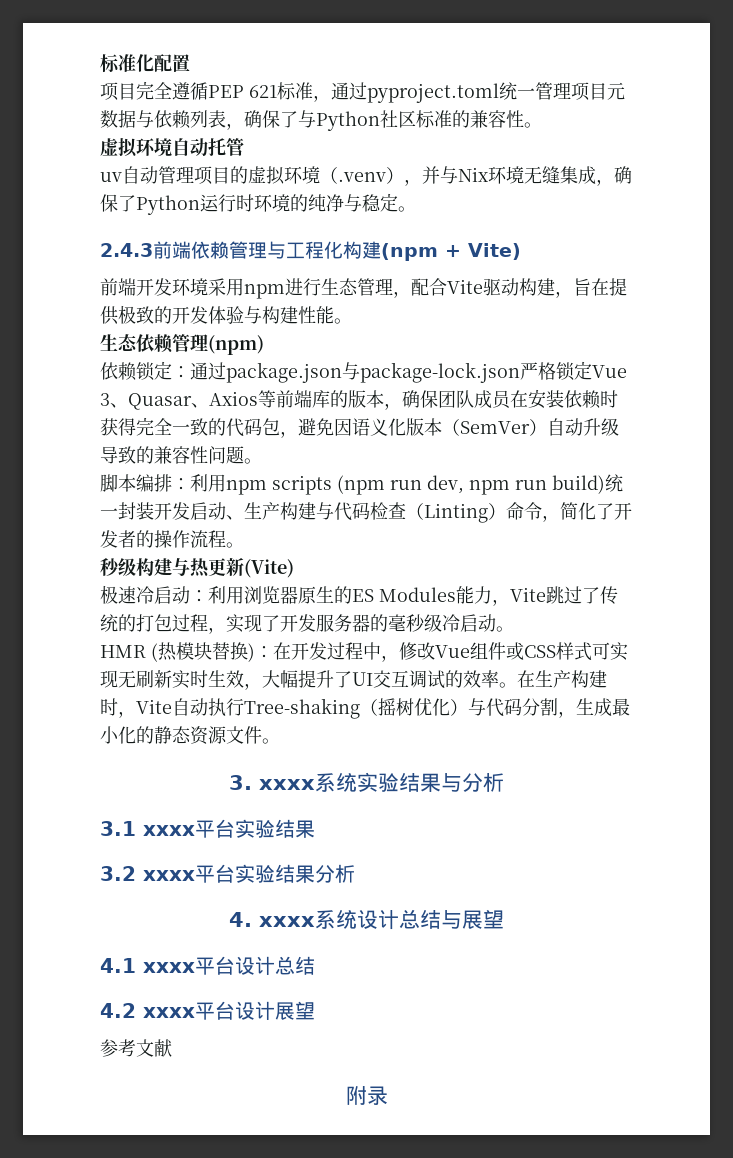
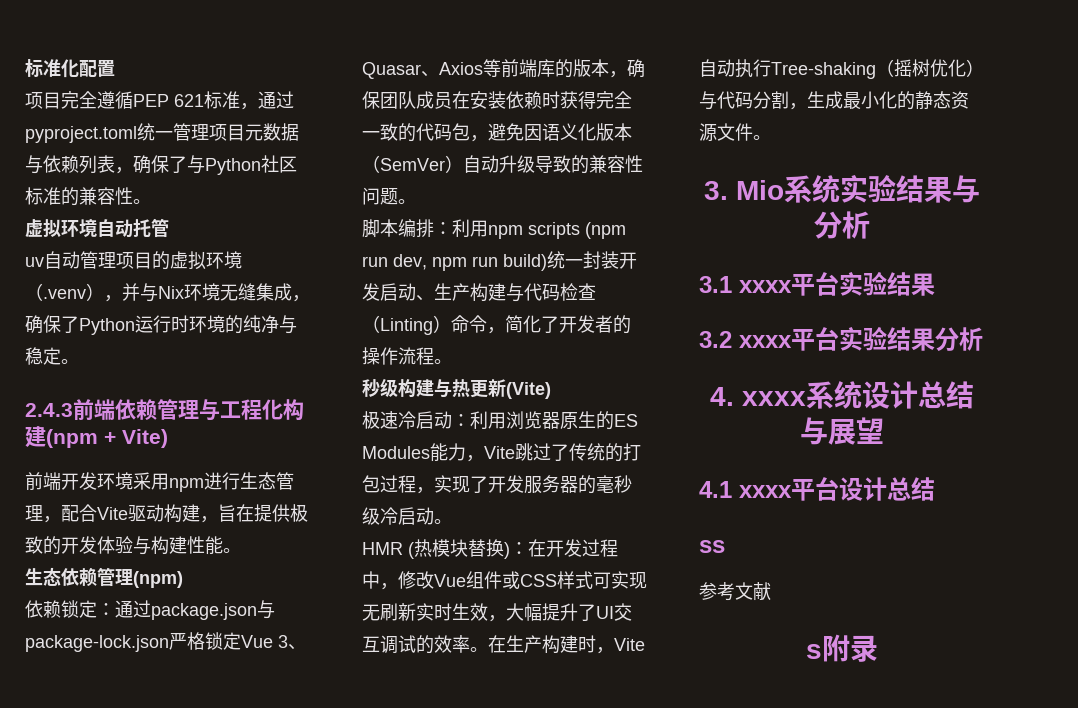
[259,779,315,790] xxxx -> [736,180,784,200] Mio
[100,1001,315,1020] 4.2 xxxx平台设计展望 -> [699,540,725,553] ss
(172, 1048) none -> [806,644,822,659] s

